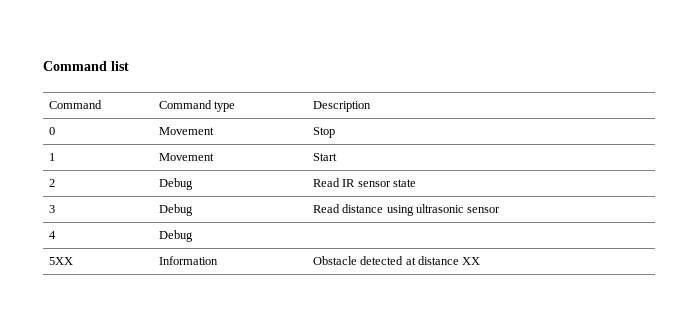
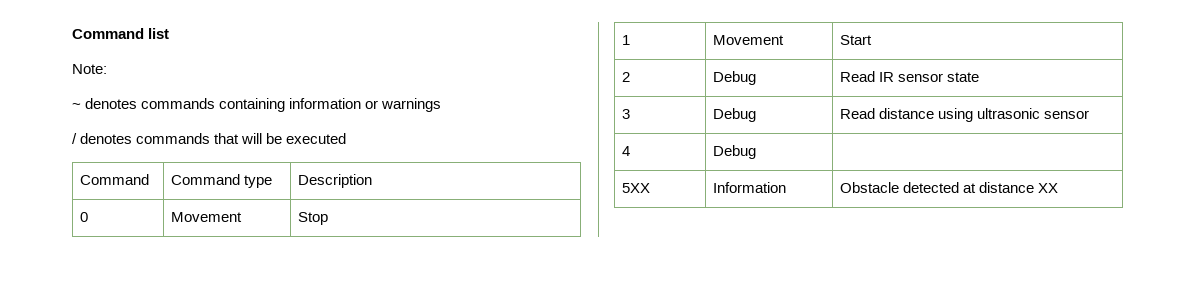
(129, 66) none -> [72,64,107,74] [72,98,442,112] [72,133,347,144] // Note: // ~ denotes commands containing information or warnings // / denotes commands that will be executed

